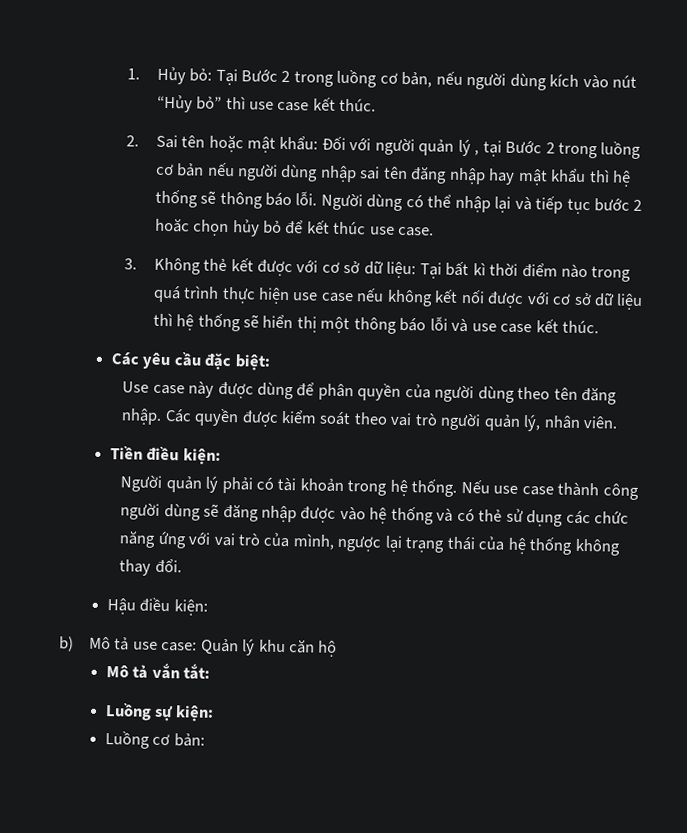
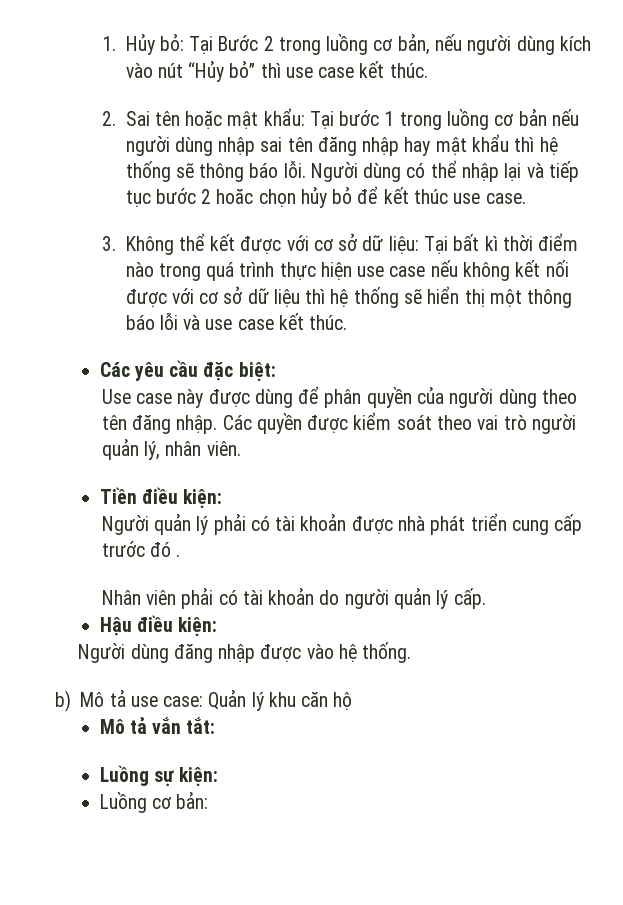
[321,136,555,157] Đối với người quản lý , tại Bước 2 -> [309,110,395,129] Tại bước 1
[203,258,228,272] thẻ -> [178,233,205,251] thể
[347,479,639,500] [120,502,220,521] trong hệ thống. Nếu use case thành công người dùng sẽ -> [351,513,583,535] [101,541,181,557] [101,588,486,609] [99,615,218,636] [78,643,169,663] được nhà phát triển cung cấp trước đó . // Nhân viên phải có tài khoản do người quản lý cấp. // Hậu điều kiện: // Người dùng
[390,506,630,527] [119,530,620,556] [119,558,182,576] [106,597,208,616] thống và có thẻ sử dụng các chức năng ứng với vai trò của mình, ngược lại trạng thái của hệ thống không thay đổi. // Hậu điều kiện: -> [362,642,412,663] thống.

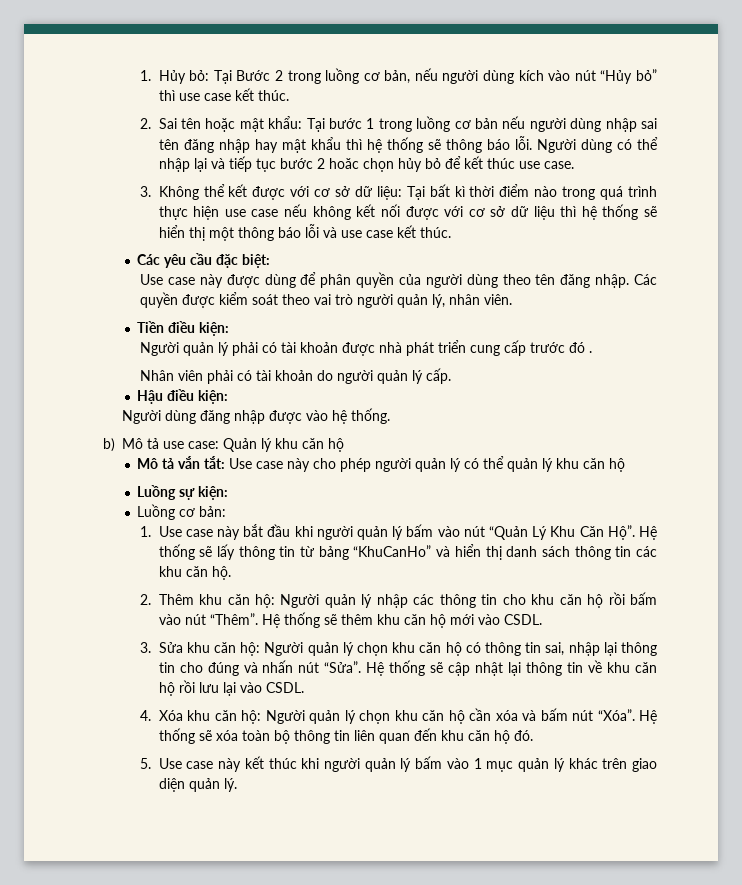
(216, 725) none -> [229,456,626,472] Use case này cho phép người quản lý có thể quản lý khu căn hộ
(209, 800) none -> [140,524,657,540] [158,544,657,560] [158,566,231,580] [140,592,658,608] [158,612,542,628] [140,642,657,656] [158,660,657,676] [158,680,304,696] [140,708,657,724] [158,728,533,744] [140,756,658,772] [158,778,237,792] // 1. Use case này bắt đầu khi người quản lý bấm vào nút “Quản Lý Khu Căn Hộ”. Hệ thống sẽ lấy thông tin từ bảng “KhuCanHo” và hiển thị danh sách thông tin các khu căn hộ. // 2. Thêm khu căn hộ: Người quản lý nhập các thông tin cho khu căn hộ rồi bấm vào nút “Thêm”. Hệ thống sẽ thêm khu căn hộ mới vào CSDL. // 3. Sửa khu căn hộ: Người quản lý chọn khu căn hộ có thông tin sai, nhập lại thông tin cho đúng và nhấn nút “Sửa”. Hệ thống sẽ cập nhật lại thông tin về khu căn hộ rồi lưu lại vào CSDL. // 4. Xóa khu căn hộ: Người quản lý chọn khu căn hộ cần xóa và bấm nút “Xóa”. Hệ thống sẽ xóa toàn bộ thông tin liên quan đến khu căn hộ đó. // 5. Use case này kết thúc khi người quản lý bấm vào 1 mục quản lý khác trên giao diện quản lý.

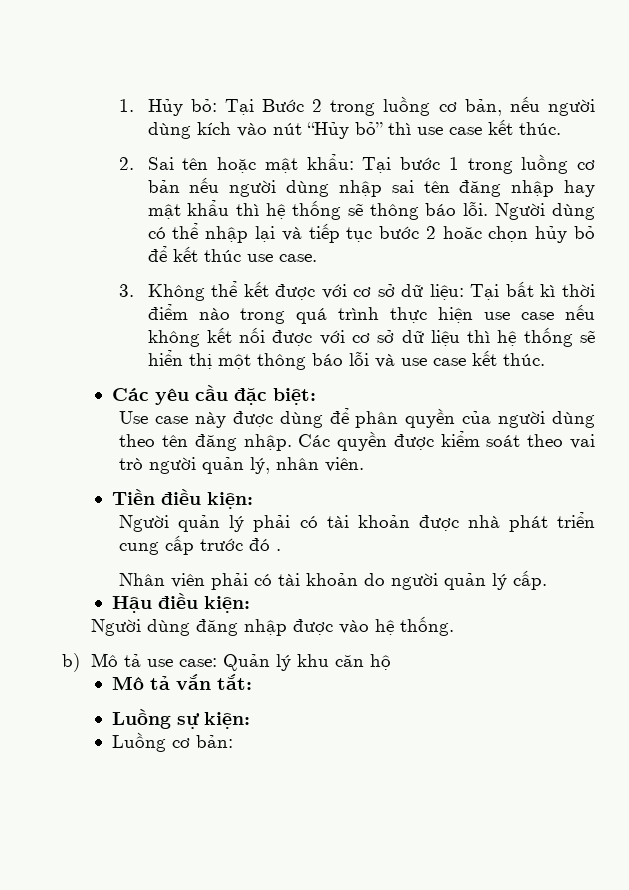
[229,456,626,472] Use case này cho phép người quản lý có thể quản lý khu căn hộ -> (252, 682) none
[140,524,657,540] [158,544,657,560] [158,566,231,580] [140,592,658,608] [158,612,542,628] [140,642,657,656] [158,660,657,676] [158,680,304,696] [140,708,657,724] [158,728,533,744] [140,756,658,772] [158,778,237,792] // 1. Use case này bắt đầu khi người quản lý bấm vào nút “Quản Lý Khu Căn Hộ”. Hệ thống sẽ lấy thông tin từ bảng “KhuCanHo” và hiển thị danh sách thông tin các khu căn hộ. // 2. Thêm khu căn hộ: Người quản lý nhập các thông tin cho khu căn hộ rồi bấm vào nút “Thêm”. Hệ thống sẽ thêm khu căn hộ mới vào CSDL. // 3. Sửa khu căn hộ: Người quản lý chọn khu căn hộ có thông tin sai, nhập lại thông tin cho đúng và nhấn nút “Sửa”. Hệ thống sẽ cập nhật lại thông tin về khu căn hộ rồi lưu lại vào CSDL. // 4. Xóa khu căn hộ: Người quản lý chọn khu căn hộ cần xóa và bấm nút “Xóa”. Hệ thống sẽ xóa toàn bộ thông tin liên quan đến khu căn hộ đó. // 5. Use case này kết thúc khi người quản lý bấm vào 1 mục quản lý khác trên giao diện quản lý. -> (233, 741) none

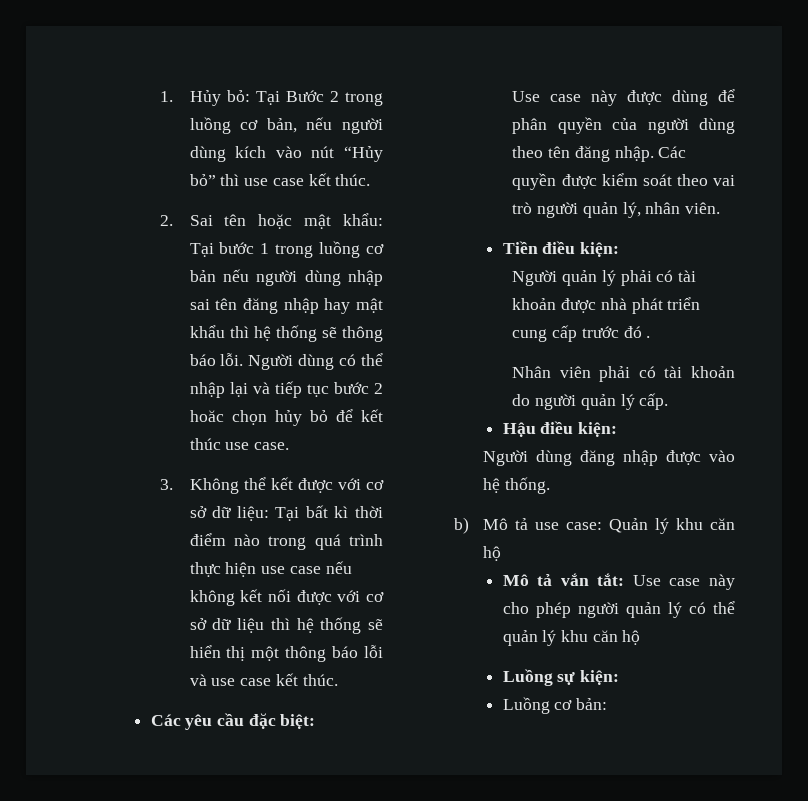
(252, 682) none -> [632,574,735,590] [502,601,735,618] [502,630,641,646] Use case này cho phép người quản lý có thể quản lý khu căn hộ

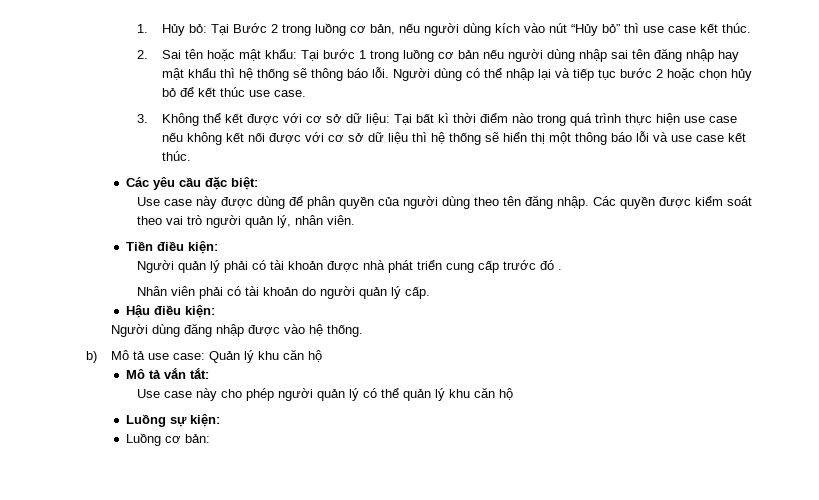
[189,410,224,422] hoăc -> [666,67,695,80] hoặc
(625, 579) none -> (209, 373) //

